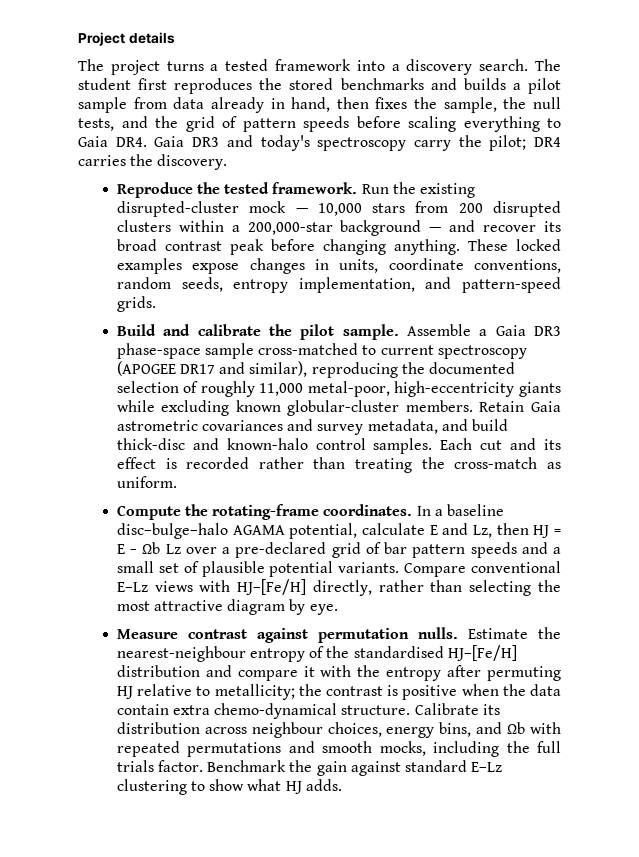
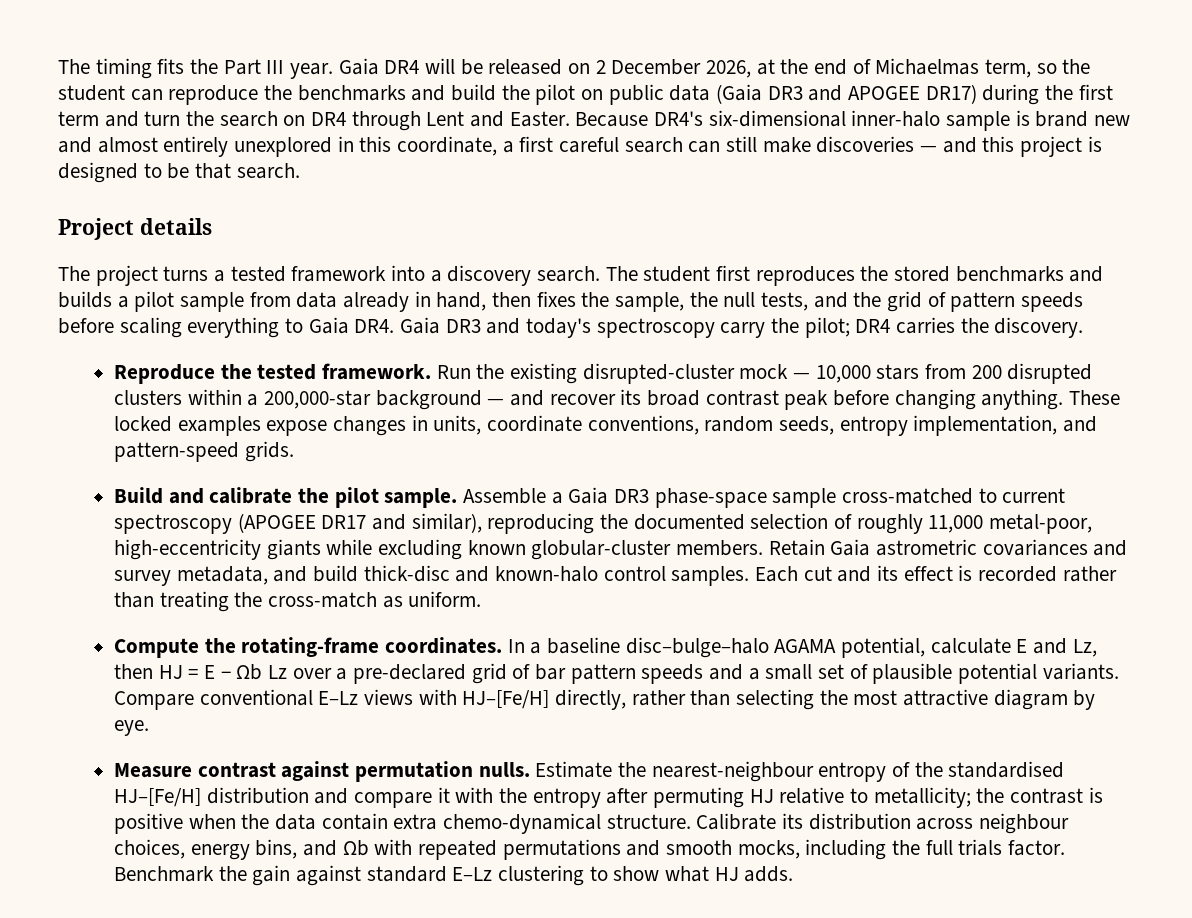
(78, 39) none -> [58,58,1091,79] [58,84,1113,105] [58,110,1131,131] [58,136,1102,157] [58,162,300,183] The timing fits the Part III year. Gaia DR4 will be released on 2 December 2026, at the end of Michaelmas term, so the student can reproduce the benchmarks and build the pilot on public data (Gaia DR3 and APOGEE DR17) during the first term and turn the search on DR4 through Lent and Easter. Because DR4's six-dimensional inner-halo sample is brand new and almost entirely unexplored in this coordinate, a first careful search can still make discoveries — and this project is designed to be that search. //

